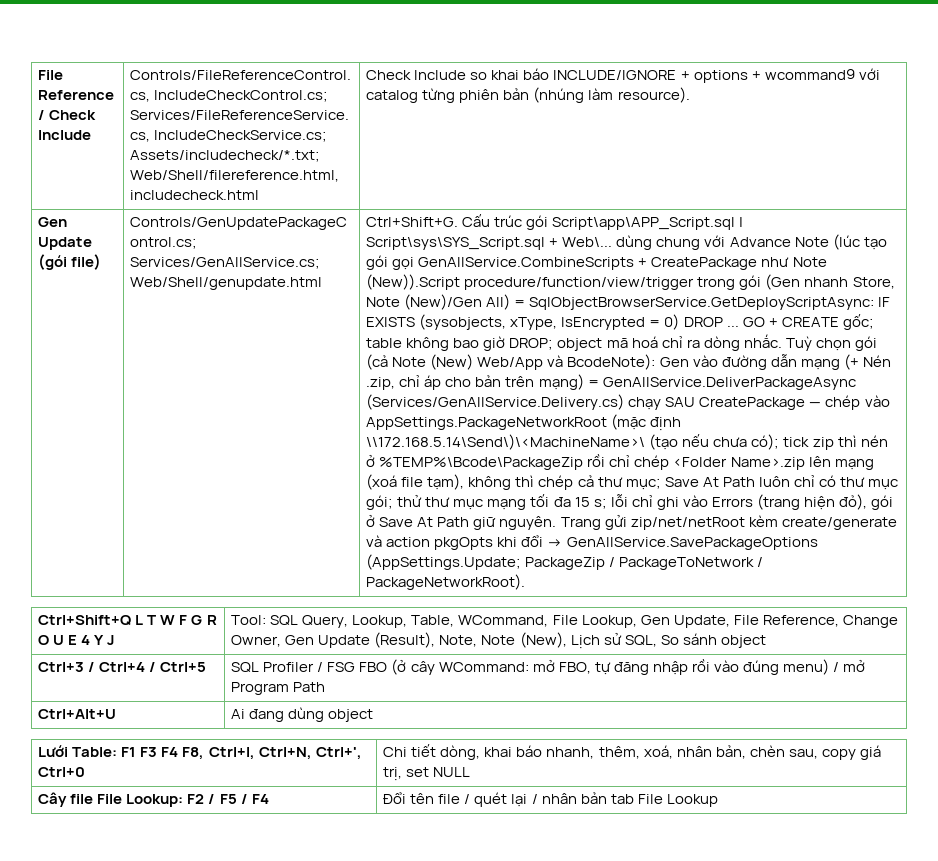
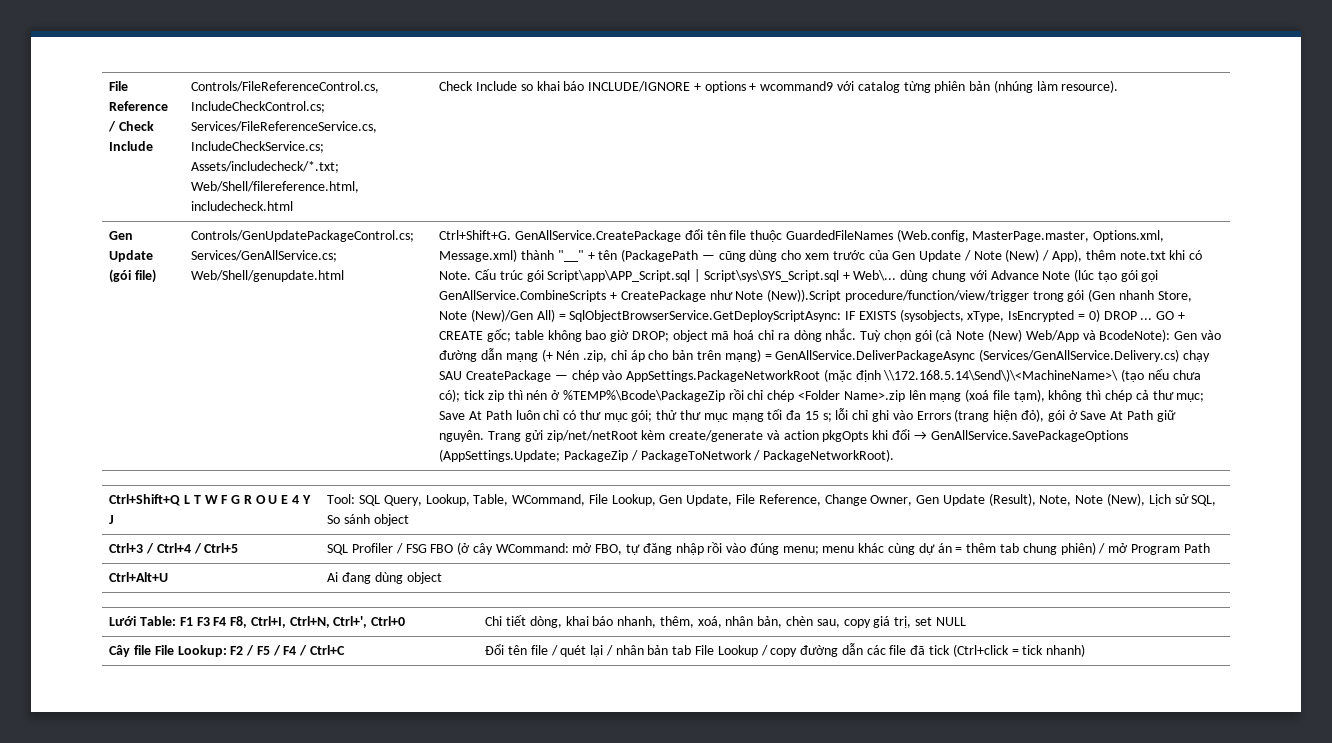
(459, 222) none -> [514,229,1165,242] [439,249,1203,262] [439,271,472,280] GenAllService.CreatePackage đổi tên file thuộc GuardedFileNames (Web.config, MasterPage.master, Options.xml, Message.xml) thành "__" + tên (PackagePath — cũng dùng cho xem trước của Gen Update / Note (New) / App), thêm note.txt khi có Note.
[783,659,830,675] menu) -> [782,542,1096,555] menu; menu khác cùng dự án = thêm tab chung phiên)
(269, 799) none -> [299,645,346,656] / Ctrl+C
(718, 800) none -> [760,643,1086,657] / copy đường dẫn các file đã tick (Ctrl+click = tick nhanh)

